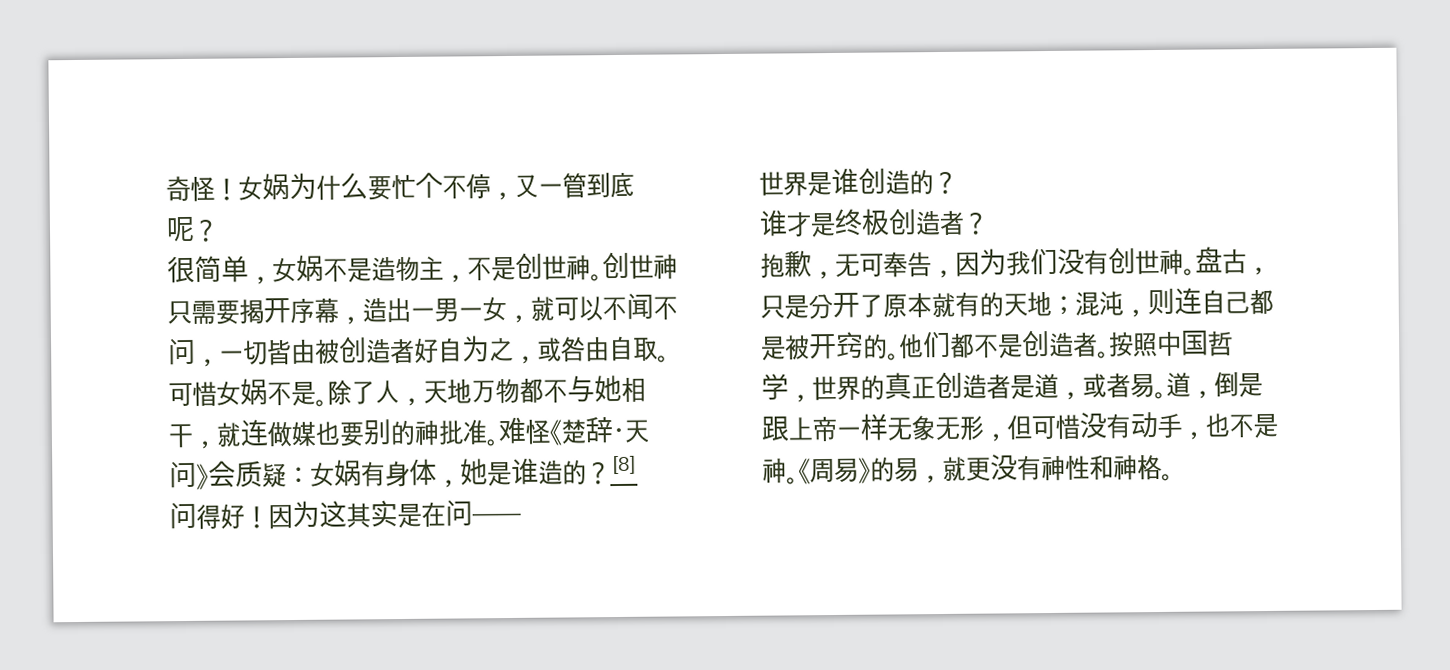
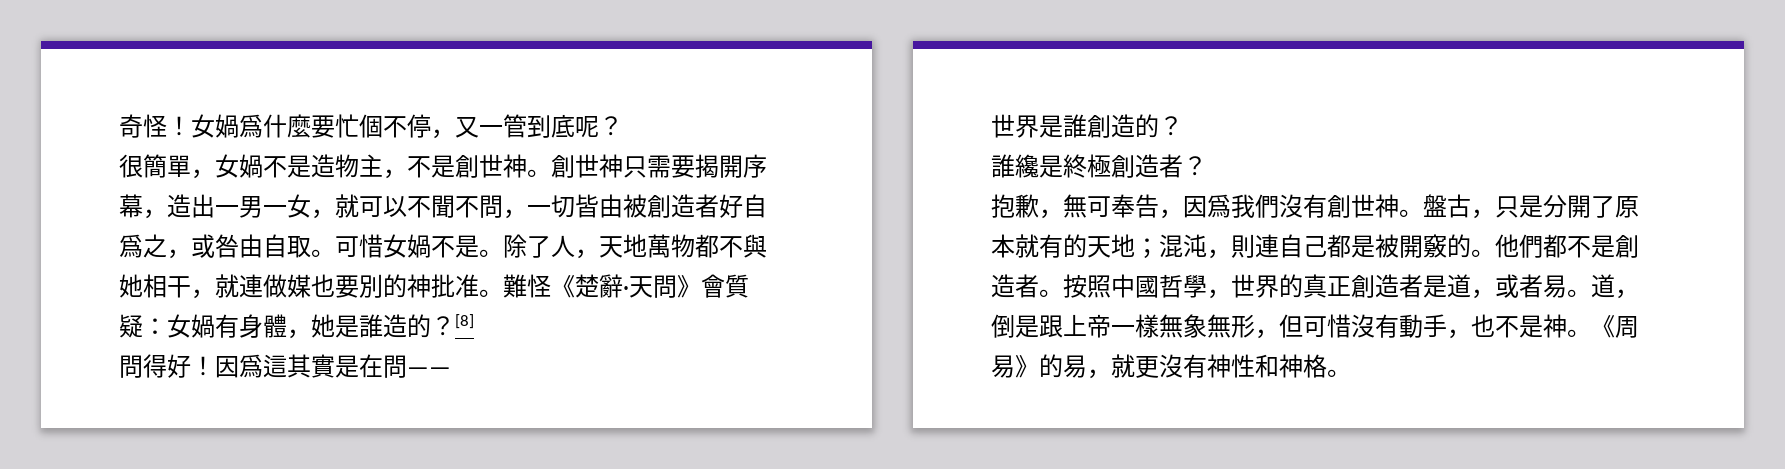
[262,172,443,201] 娲为什么要忙个 -> [215,114,383,138] 媧爲什麼要忙個
[194,254,324,285] 简单，女娲 -> [143,154,263,179] 簡單，女媧
[515,251,630,282] 创世神。创 -> [455,154,575,178] 創世神。創
[263,298,291,324] 开 -> [719,155,743,178] 開
[626,292,678,320] [168,337,196,366] 闻不问 -> [431,195,503,218] 聞不問
[338,336,367,364] 创 -> [647,195,671,218] 創
[461,335,490,363] 为 -> [119,234,143,258] 爲
[240,378,268,406] 娲 -> [407,234,431,258] 媧
[471,375,595,404] 万物都不与 -> [647,234,767,258] 萬物都不與
[240,419,269,447] 连 -> [239,274,263,298] 連
[363,419,392,446] 别 -> [359,274,383,298] 別
[498,416,649,446] [169,457,539,490] 难怪《楚辞·天问》会质疑：女娲有身体，她是谁 -> [503,274,749,298] [119,314,383,339] 難怪《楚辭·天問》會質疑：女媧有身體，她是誰
[169,501,197,530] 问 -> [119,355,143,378] 問
[292,499,473,529] 为这其实是在问 -> [239,354,407,378] 爲這其實是在問
[831,167,886,196] 谁创 -> [1063,114,1111,138] 誰創
[759,208,917,238] 谁才是终极创 -> [991,154,1135,178] 誰纔是終極創
[835,253,860,277] 无 -> [1063,194,1087,218] 無
[979,246,1223,276] 为我们没有创世神。盘 -> [1207,194,1447,218] 爲我們沒有創世神。盤
[832,292,860,319] 开 -> [1567,195,1591,218] 開
[1147,287,1202,316] 则连 -> [1231,234,1279,258] 則連
[808,330,1050,361] 开窍的。他们都不是创 -> [1399,234,1639,258] 開竅的。他們都不是創
[1180,330,1233,357] [761,373,789,400] 国哲学 -> [1135,274,1207,298] 國哲學
[935,371,963,400] 创 -> [1351,275,1375,298] 創
[860,413,960,441] 样无象无 -> [1135,314,1231,338] 樣無象無
[1079,412,1158,439] 没有动 -> [1351,314,1423,338] 沒有動
[990,454,1018,481] 没 -> [1159,354,1183,378] 沒

